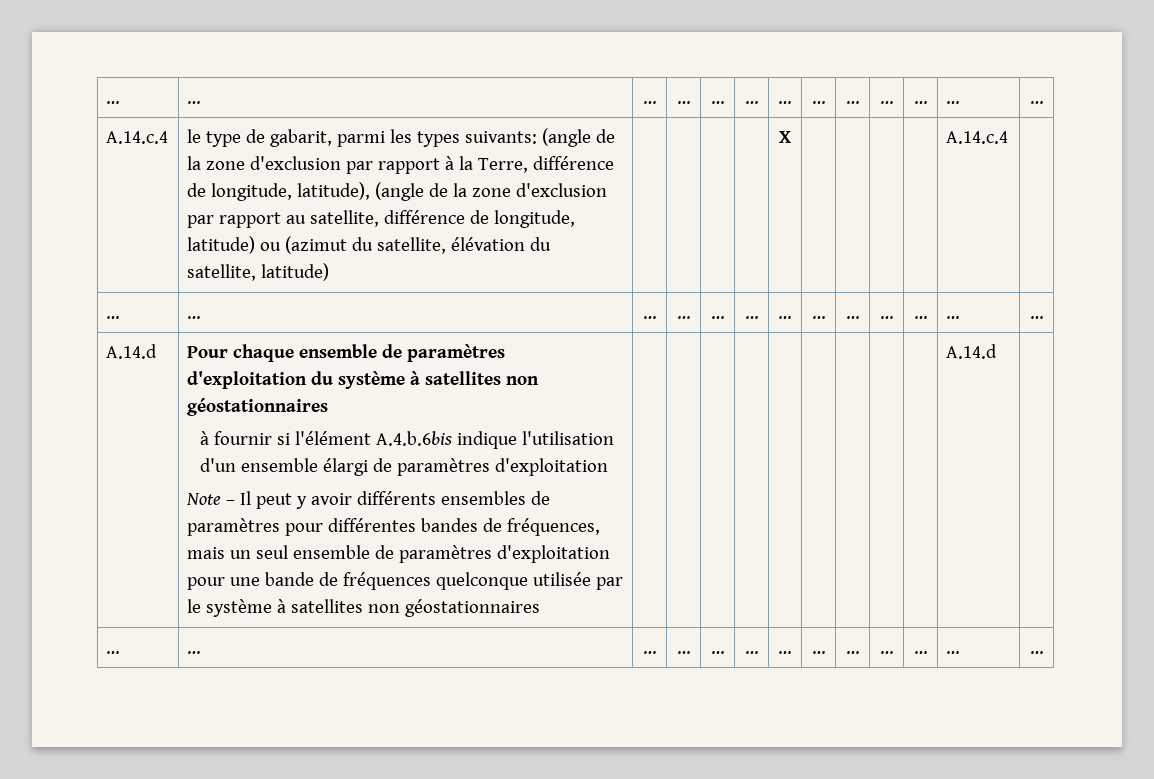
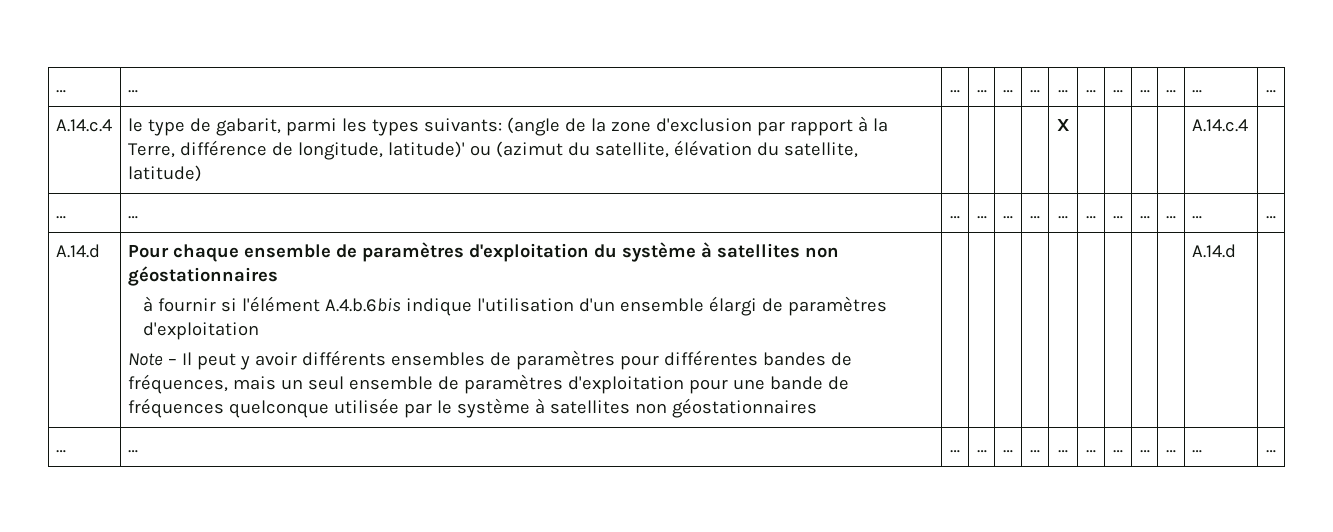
[297,182,608,201] [187,210,576,228] [187,236,256,254] latitude), (angle de la zone d'exclusion par rapport au satellite, différence de longitude, latitude) -> [387,141,465,158] latitude)'

